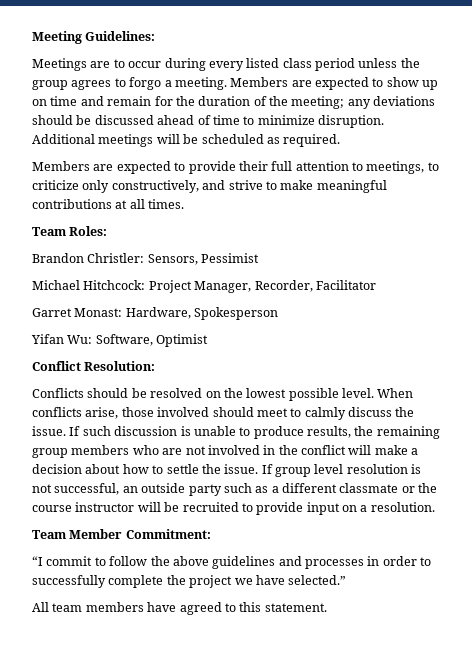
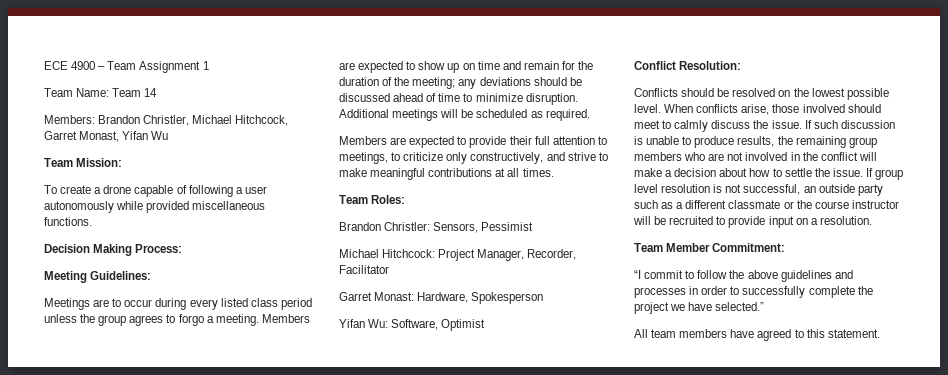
(32, 37) none -> [44,61,209,73] [44,88,158,97] [44,115,289,126] [44,131,169,142] [44,158,123,167] [44,185,267,197] [44,201,266,213] [44,217,92,226] [44,244,183,256] ECE 4900 – Team Assignment 1 // Team Name: Team 14 // Members: Brandon Christler, Michael Hitchcock, Garret Monast, Yifan Wu // Team Mission: // To create a drone capable of following a user autonomously while provided miscellaneous functions. // Decision Making Process: //

